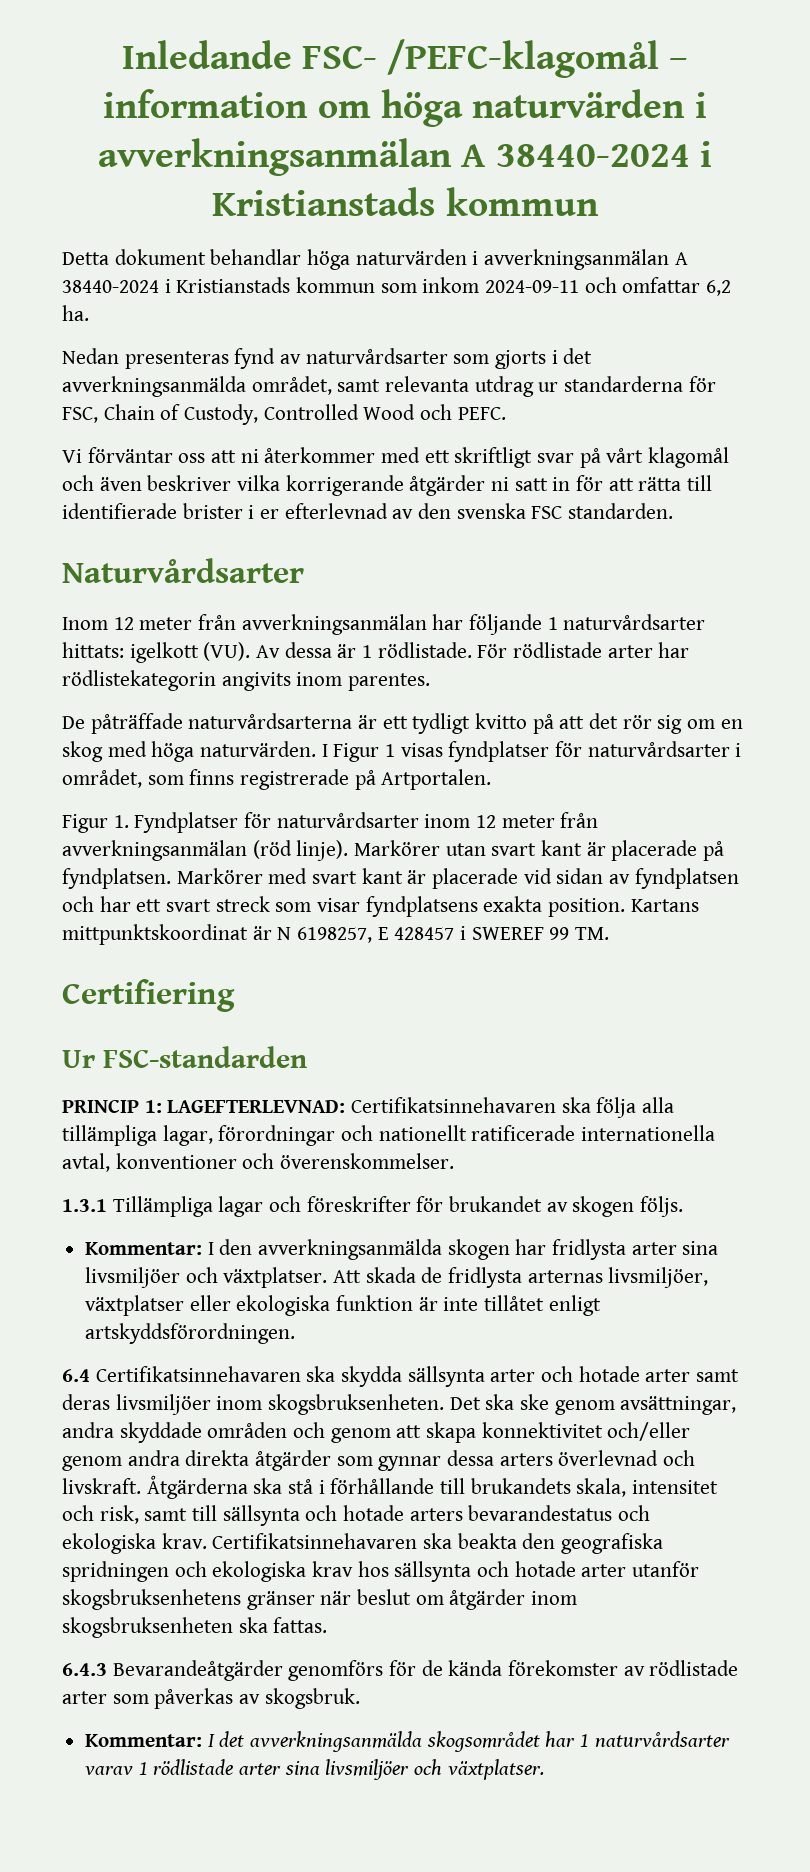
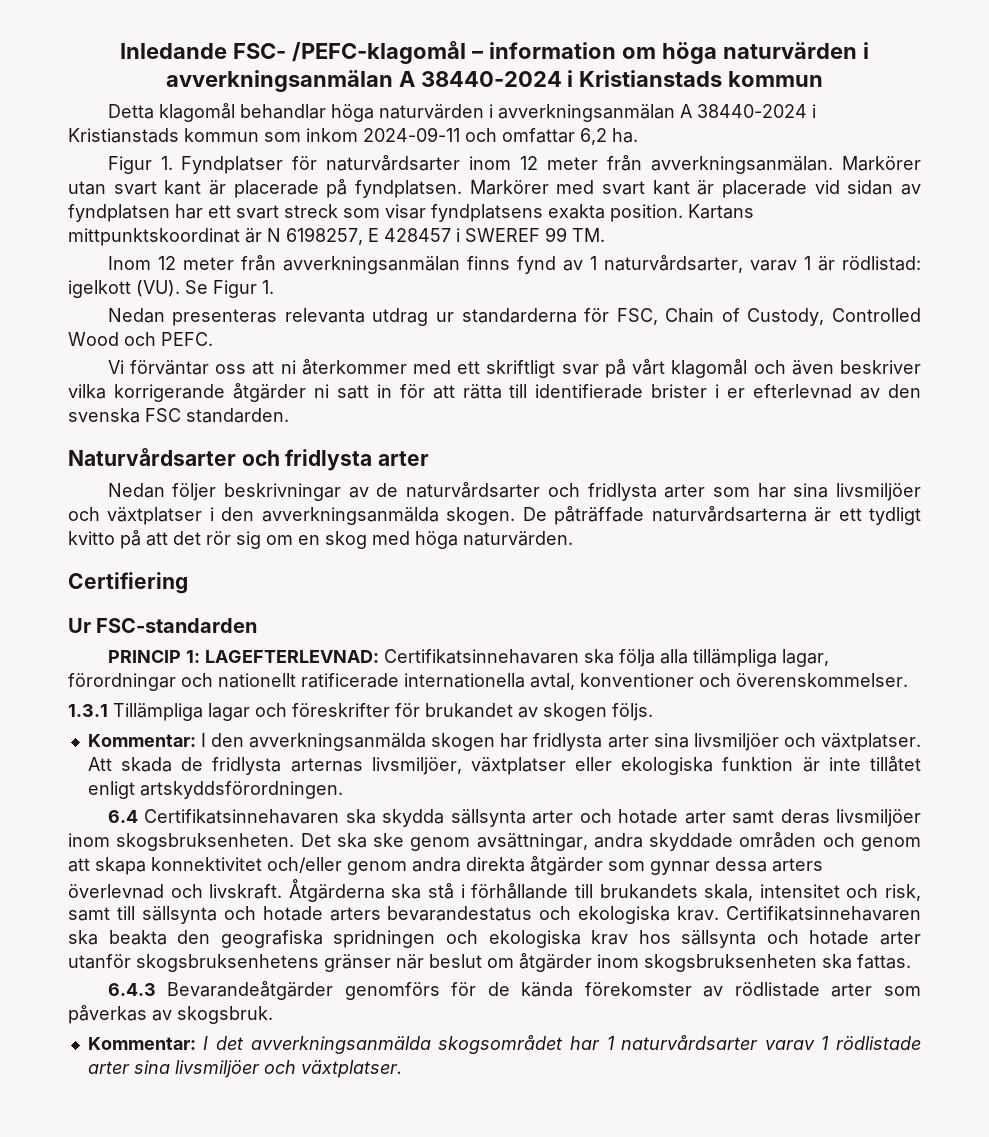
[114,249,206,265] dokument -> [158,103,235,122] klagomål
[62,348,593,369] [62,376,381,397] Nedan presenteras fynd av naturvårdsarter som gjorts i det avverkningsanmälda området, samt -> [107,155,921,174] [68,179,921,198] [68,204,754,222] [68,227,605,246] [107,255,921,274] [68,280,274,298] [107,308,278,326] Figur 1. Fyndplatser för naturvårdsarter inom 12 meter från avverkningsanmälan. Markörer utan svart kant är placerade på fyndplatsen. Markörer med svart kant är placerade vid sidan av fyndplatsen har ett svart streck som visar fyndplatsens exakta position. Kartans mittpunktskoordinat är N 6198257, E 428457 i SWEREF 99 TM. // Inom 12 meter från avverkningsanmälan finns fynd av 1 naturvårdsarter, varav 1 är rödlistad: igelkott (VU). Se Figur 1. // Nedan presenteras
[62,614,706,635] [62,642,690,663] [62,670,431,691] // Inom 12 meter från avverkningsanmälan har följande 1 naturvårdsarter hittats: igelkott (VU). Av dessa är 1 rödlistade. För rödlistade arter har rödlistekategorin angivits inom parentes. // -> [241,449,430,471] [107,482,922,501] [68,507,516,525] och fridlysta arter // Nedan följer beskrivningar av de naturvårdsarter och fridlysta arter som har sina livsmiljöer och växtplatser i den avverkningsanmälda skogen.
[321,741,742,762] [62,769,492,790] [62,812,599,833] [62,840,725,861] [62,868,739,889] [62,896,699,917] [62,924,610,945] I Figur 1 visas fyndplatser för naturvårdsarter i området, som finns registrerade på Artportalen. // Figur 1. Fyndplatser för naturvårdsarter inom 12 meter från avverkningsanmälan (röd linje). Markörer utan svart kant är placerade på fyndplatsen. Markörer med svart kant är placerade vid sidan av fyndplatsen och har ett svart streck som visar fyndplatsens exakta position. Kartans mittpunktskoordinat är N 6198257, E 428457 i SWEREF 99 TM. -> (573, 538) none

